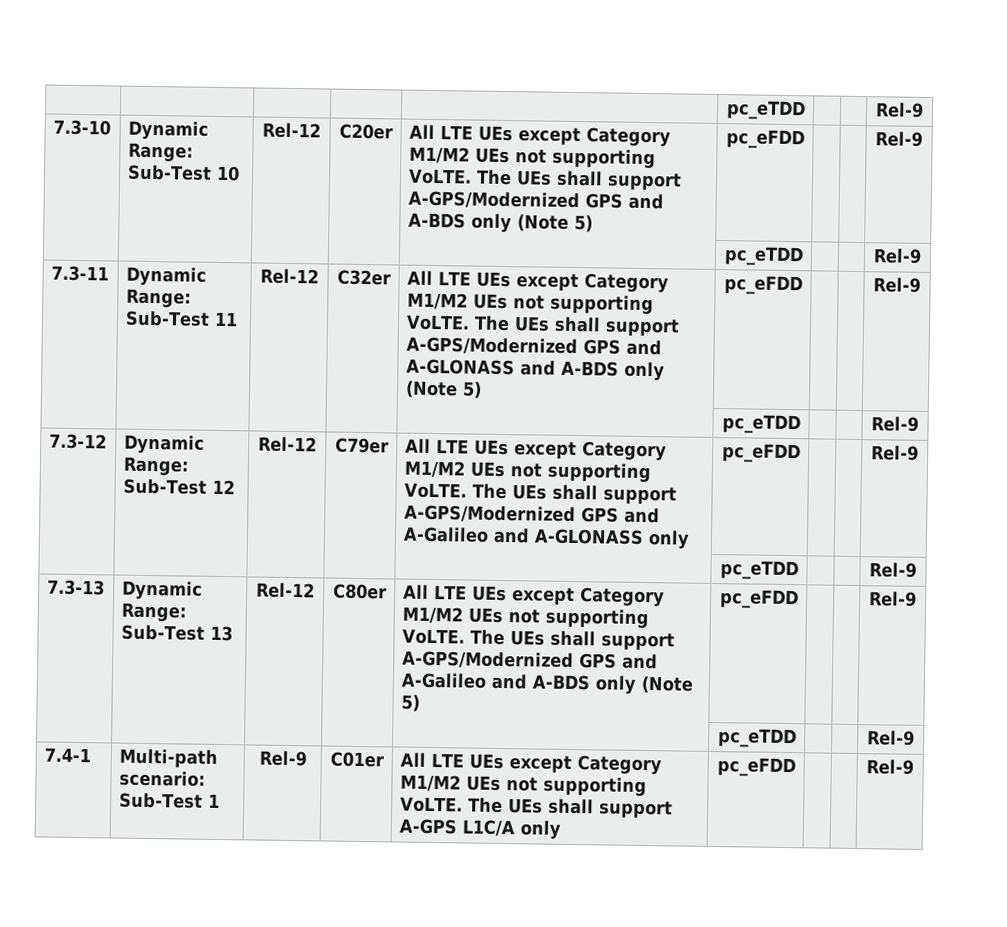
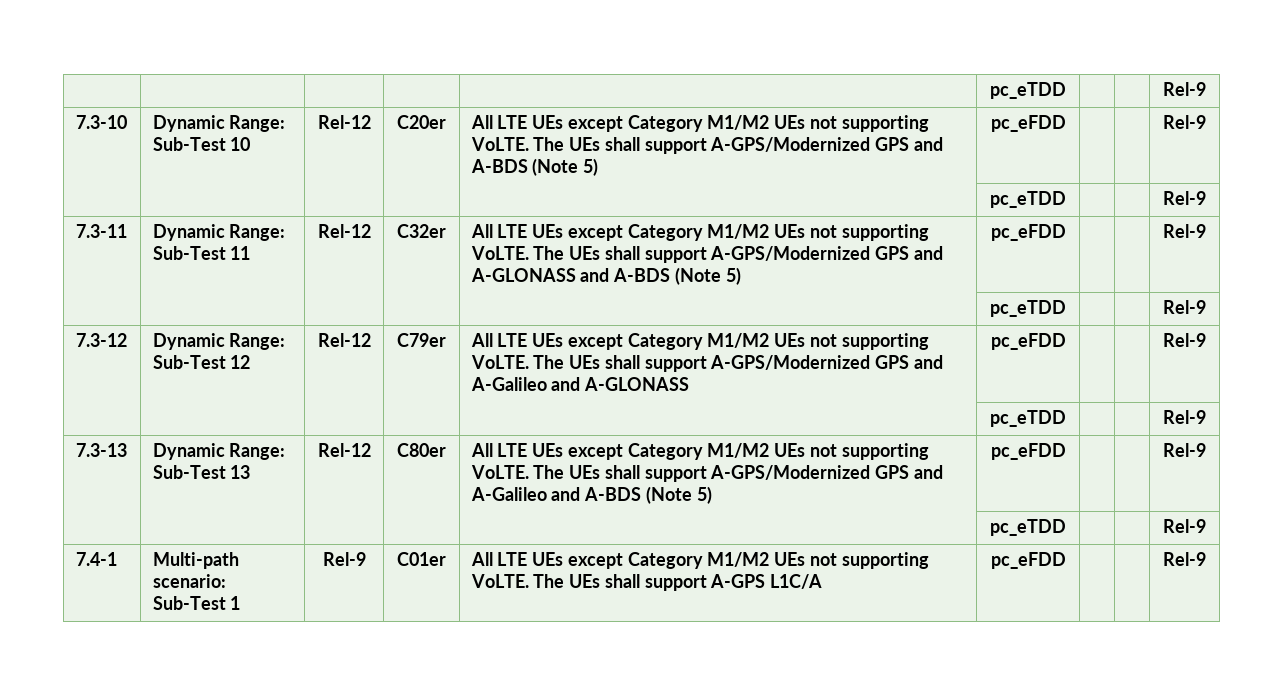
[470,213,512,233] only -> (528, 166) none
[623,361,665,381] only -> (671, 275) none
[647,530,690,549] only -> (690, 384) none
[594,675,637,694] only -> (642, 494) none
[519,820,561,839] only -> (823, 581) none

